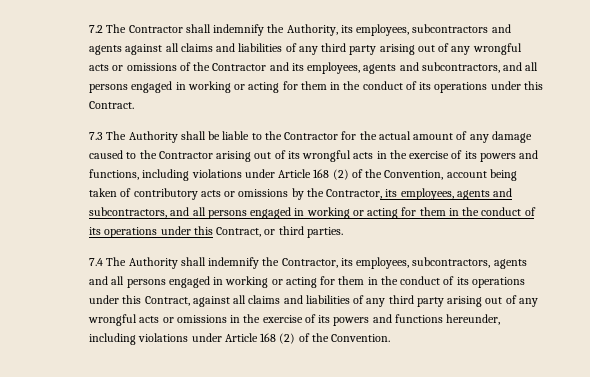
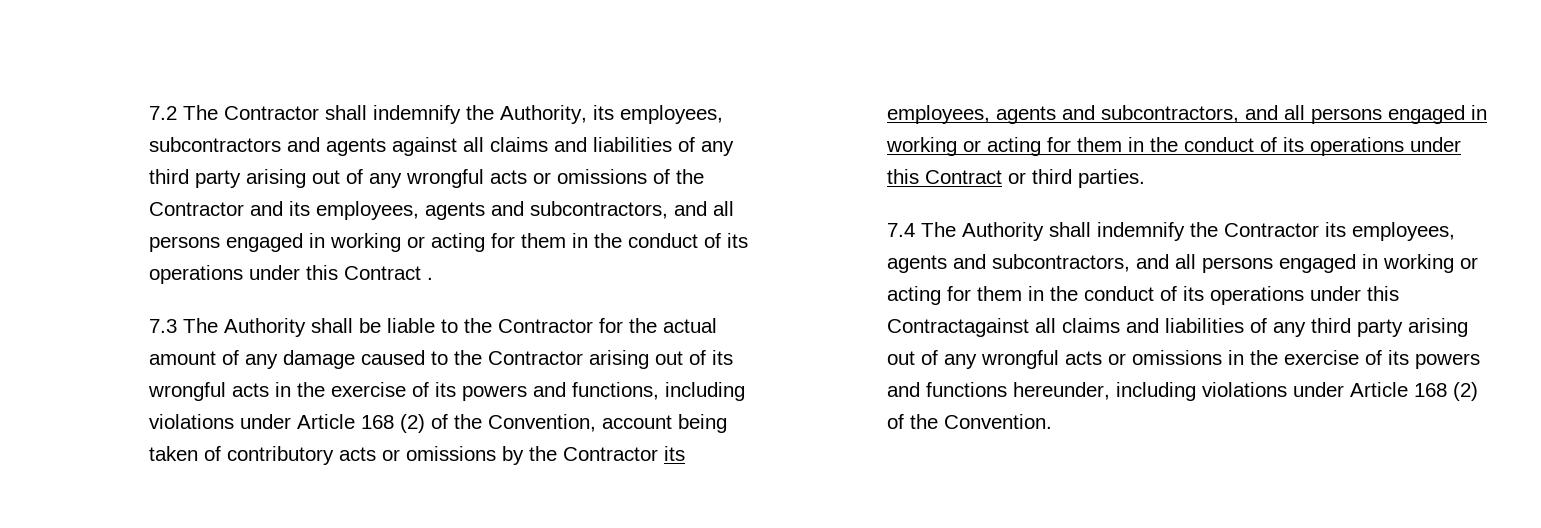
[89,101,135,109] Contract. -> [343,266,433,280] Contract .
[326,189,383,199] Contractor, -> [562,447,658,461] Contractor
[216,227,262,237] Contract, -> [924,170,1002,184] Contract
[281,257,527,269] Contractor, its employees, subcontractors, agents -> [1223,222,1455,241] [886,254,1130,273] Contractor its employees, agents and subcontractors,
[144,296,230,307] Contract, against -> [886,318,1029,337] Contractagainst

